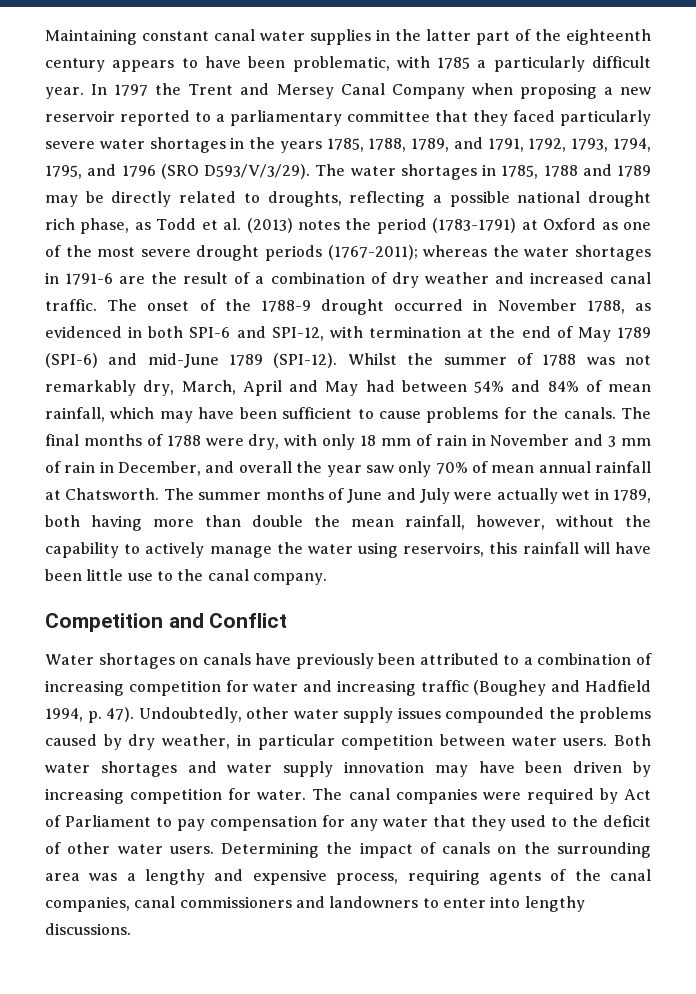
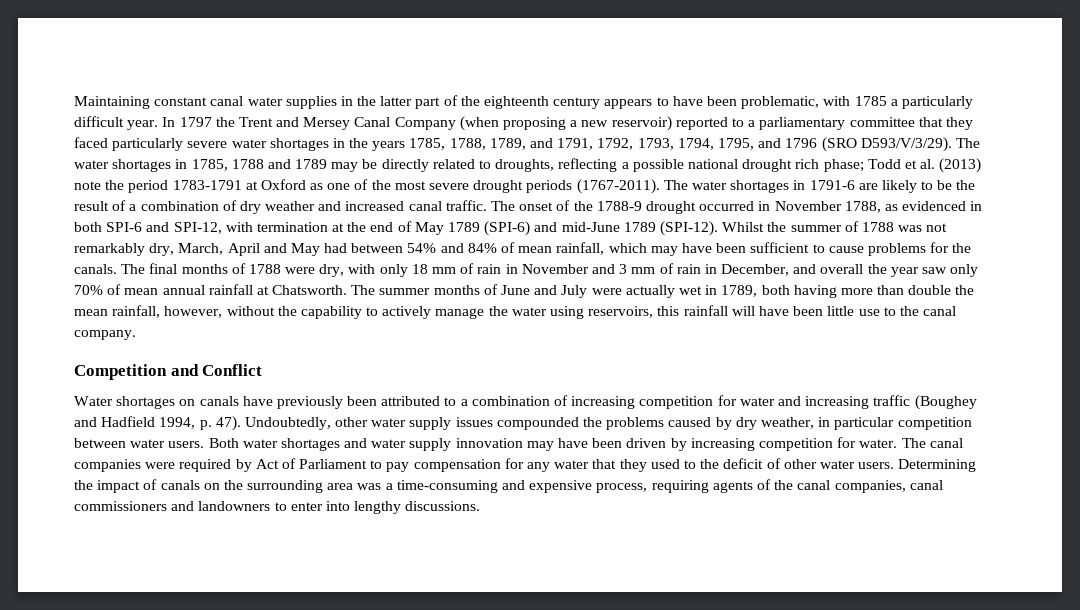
[471,83,513,95] when -> [459,116,499,131] (when
[45,110,115,122] reservoir -> [611,116,672,131] reservoir)
[80,218,151,234] phase, as -> [823,159,864,172] phase;
[297,220,340,230] notes -> [74,181,101,190] note
[432,218,517,233] (1783-1791) -> [172,180,242,190] 1783-1791
[327,245,519,260] (1767-2011); whereas the -> [576,179,688,194] (1767-2011). The
(146, 280) none -> [881,180,953,193] likely to be
[145,869,206,885] lengthy -> [396,480,498,493] time-consuming

